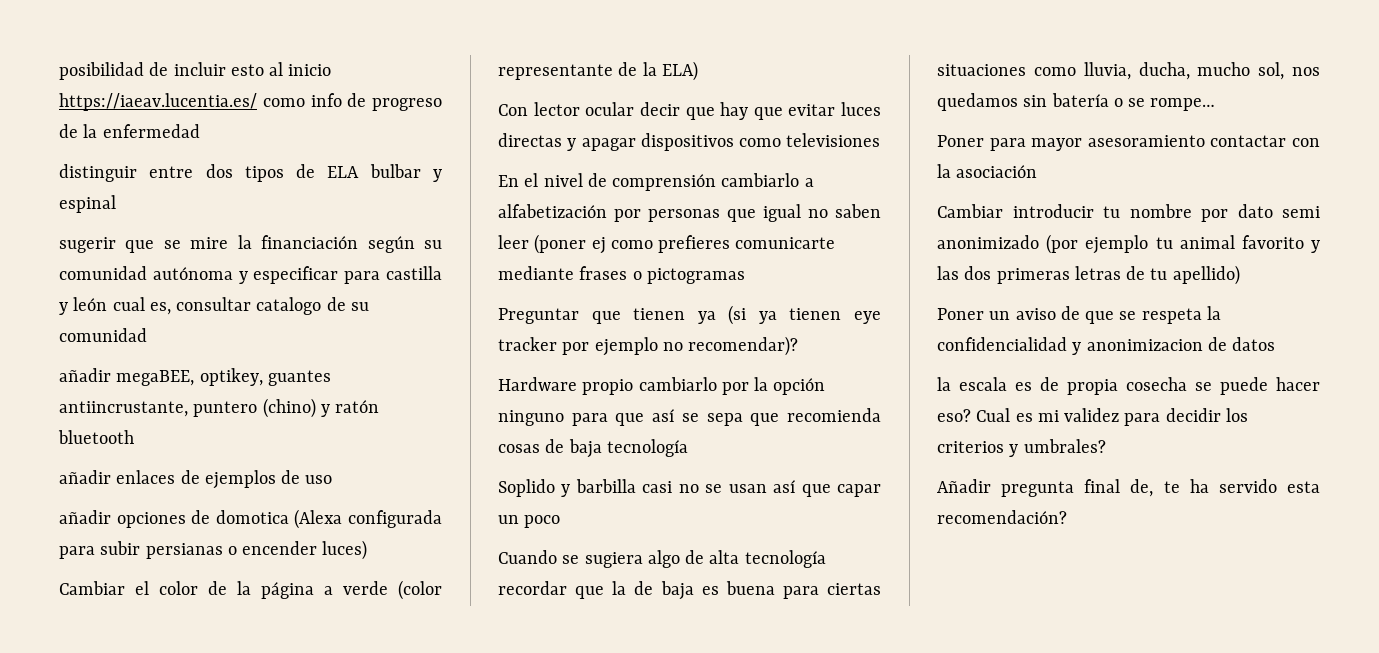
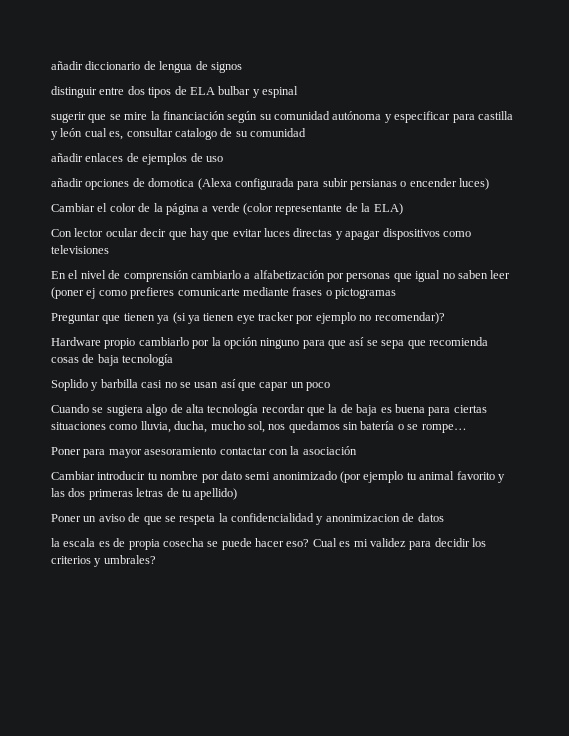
[59,62,332,80] [59,93,442,111] [59,124,200,138] posibilidad de incluir esto al inicio https://iaeav.lucentia.es/ como info de progreso de la enfermedad -> [51,61,242,73] añadir diccionario de lengua de signos
[59,368,331,386] [59,398,380,418] [58,430,134,444] // añadir megaBEE, optikey, guantes antiincrustante, puntero (chino) y ratón bluetooth -> (306, 132) none
[937,479,1320,497] [937,510,1067,524] // Añadir pregunta final de, te ha servido esta recomendación? -> (156, 559) none

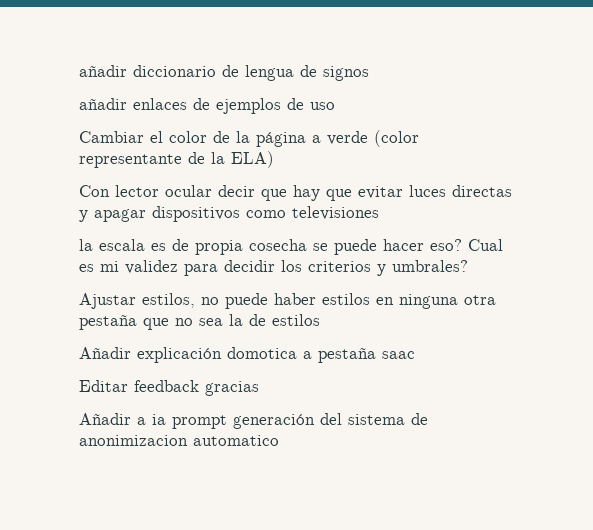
[51,86,298,98] [51,111,513,123] [51,128,306,140] // distinguir entre dos tipos de ELA bulbar y espinal // sugerir que se mire la financiación según su comunidad autónoma y especificar para castilla y león cual es, consultar catalogo de su comunidad -> (369, 73) none
[51,178,490,190] // añadir opciones de domotica (Alexa configurada para subir persianas o encender luces) -> (335, 106) none
[51,270,511,282] [51,287,396,299] [51,312,445,324] [51,337,488,349] [51,354,174,366] [51,379,331,391] [51,404,487,416] [51,421,467,433] [51,446,357,458] [51,471,505,483] [51,488,238,500] [51,513,444,525] // En el nivel de comprensión cambiarlo a alfabetización por personas que igual no saben leer (poner ej como prefieres comunicarte mediante frases o pictogramas // Preguntar que tienen ya (si ya tienen eye tracker por ejemplo no recomendar)? // Hardware propio cambiarlo por la opción ninguno para que así se sepa que recomienda cosas de baja tecnología // Soplido y barbilla casi no se usan así que capar un poco // Cuando se sugiera algo de alta tecnología recordar que la de baja es buena para ciertas situaciones como lluvia, ducha, mucho sol, nos quedamos sin batería o se rompe… // Poner para mayor asesoramiento contactar con la asociación // Cambiar introducir tu nombre por dato semi anonimizado (por ejemplo tu animal favorito y las dos primeras letras de tu apellido) // Poner un aviso de que se respeta la confidencialidad y anonimizacion de datos -> (379, 213) none
(156, 559) none -> [79,293,496,309] [79,314,320,330] [79,347,415,363] [79,380,259,396] [79,413,428,429] [79,435,279,446] // Ajustar estilos, no puede haber estilos en ninguna otra pestaña que no sea la de estilos // Añadir explicación domotica a pestaña saac // Editar feedback gracias // Añadir a ia prompt generación del sistema de anonimizacion automatico

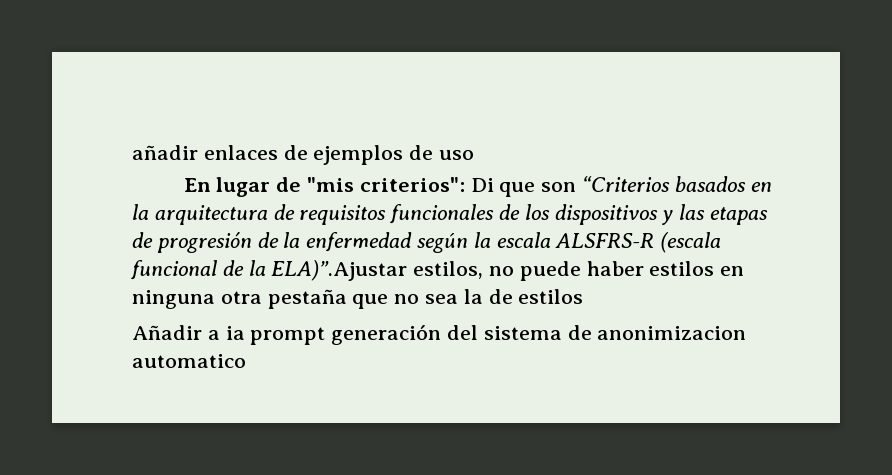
[79,65,369,81] [79,98,127,110] añadir diccionario de lengua de signos // añadir -> [132,145,198,160] añadir
[79,130,419,147] [79,151,274,168] [79,185,512,201] [79,206,379,222] [79,239,503,255] [79,260,468,276] [79,293,136,309] Cambiar el color de la página a verde (color representante de la ELA) // Con lector ocular decir que hay que evitar luces directas y apagar dispositivos como televisiones // la escala es de propia cosecha se puede hacer eso? Cual es mi validez para decidir los criterios y umbrales? // Ajustar -> [183,176,772,197] [132,204,769,225] [132,232,722,253] [131,260,408,281] En lugar de "mis criterios": Di que son “Criterios basados en la arquitectura de requisitos funcionales de los dispositivos y las etapas de progresión de la enfermedad según la escala ALSFRS-R (escala funcional de la ELA)”.Ajustar
[79,347,415,363] [79,380,259,396] // Añadir explicación domotica a pestaña saac // Editar feedback gracias -> (584, 296) none

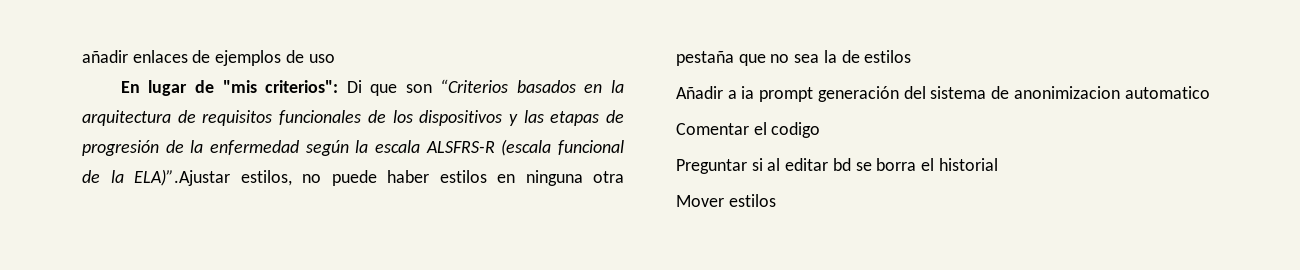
(246, 361) none -> [676,122,821,138] [676,158,998,174] [676,194,776,207] // Comentar el codigo // Preguntar si al editar bd se borra el historial // Mover estilos

